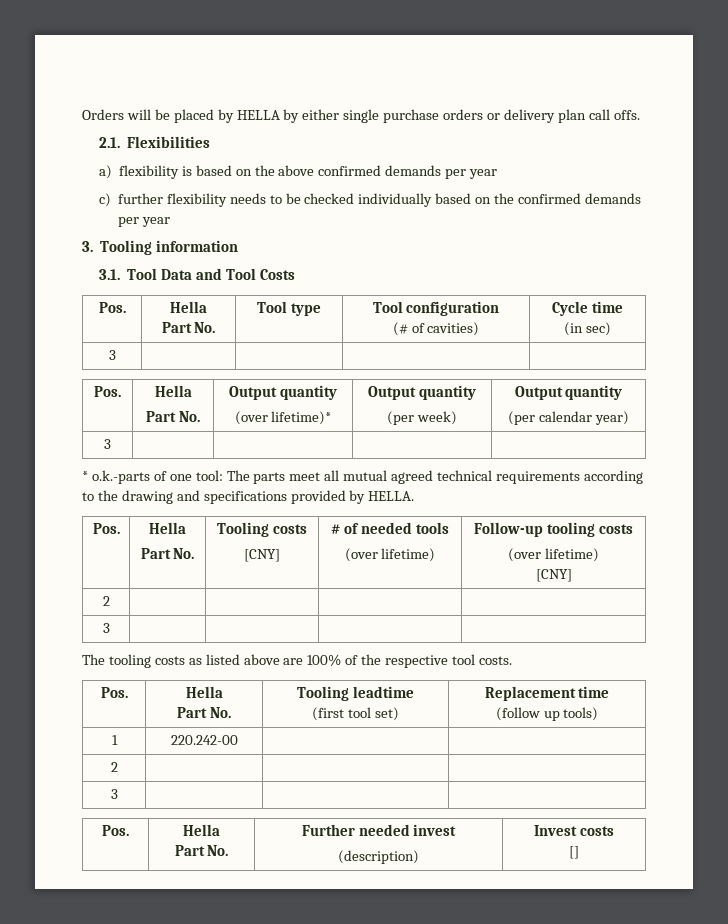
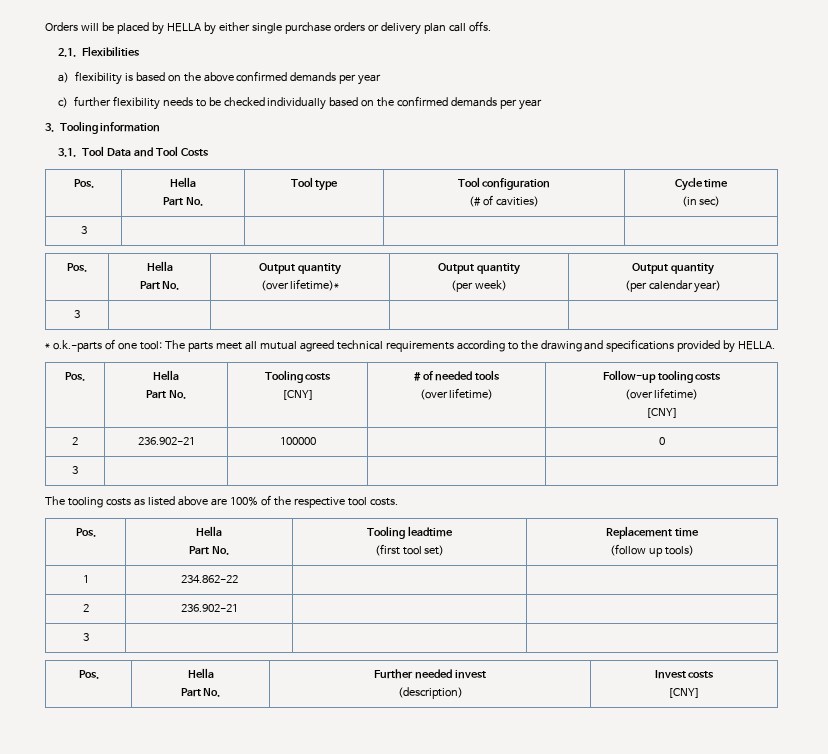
(110, 601) | | | -> [137,437,195,445] [279,437,316,445] [658,437,665,445] 236.902-21 | 100000 | | 0
[170,735,238,745] [110,762,118,772] 220.242-00 | | // 2 | -> [180,575,238,583] [82,604,89,612] [180,604,238,612] 234.862-22 | | // 2 | 236.902-21
[569,846,579,859] [] -> [668,688,700,698] [CNY]

